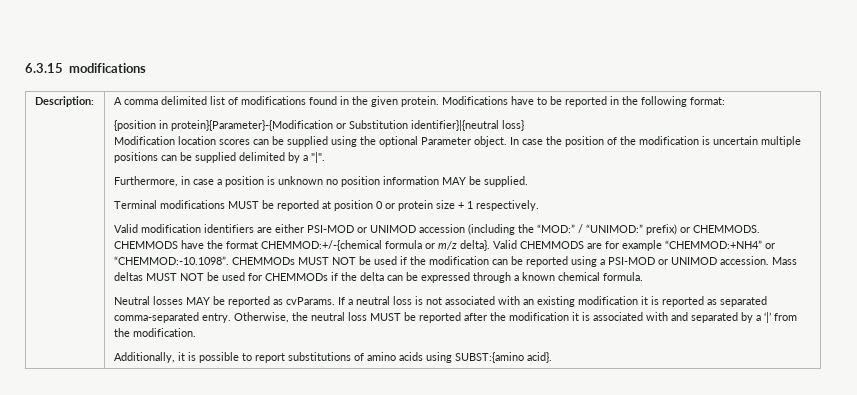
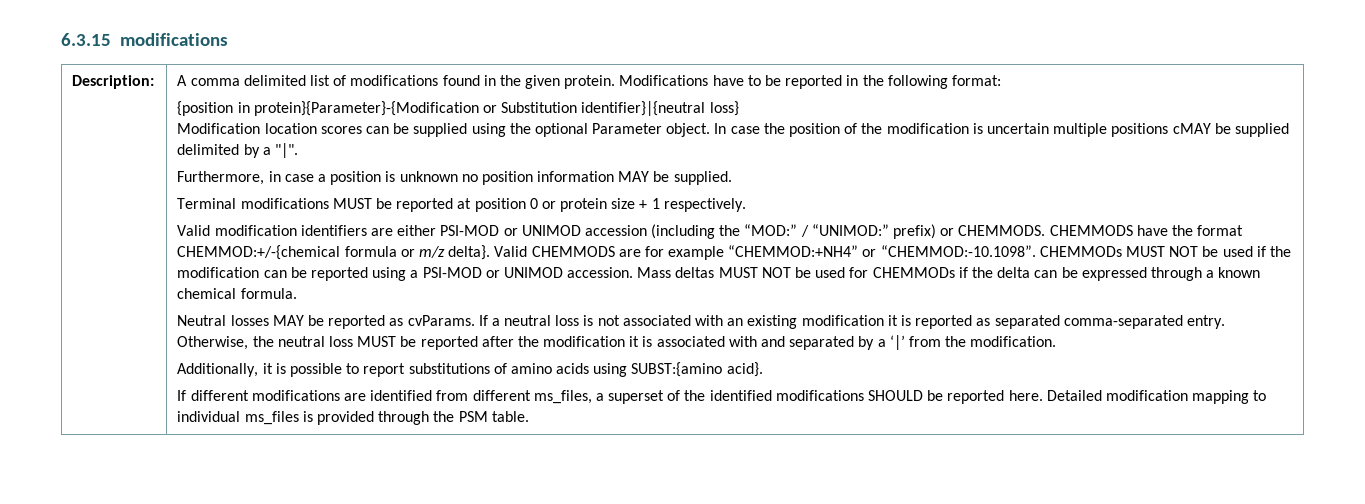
[160,155,177,161] can -> [1172,123,1211,134] cMAY
(552, 357) none -> [177,390,1267,404] [177,411,529,425] // If different modifications are identified from different ms_files, a superset of the identified modifications SHOULD be reported here. Detailed modification mapping to individual ms_files is provided through the PSM table.

